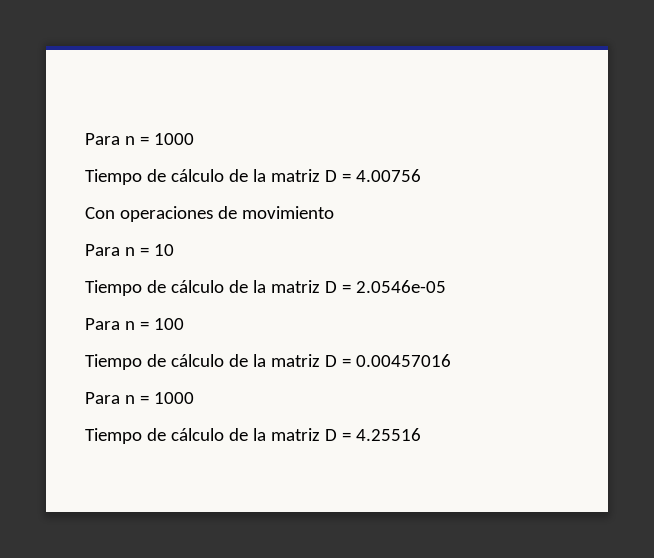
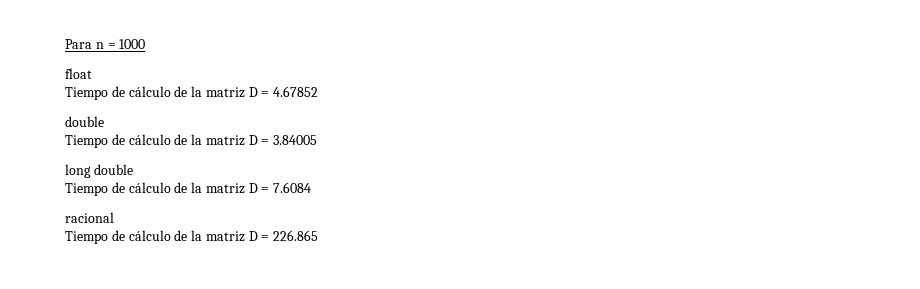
[85,133,194,145] [85,169,421,185] [85,206,334,222] [85,244,174,256] [85,280,446,296] [85,318,184,330] [85,354,451,370] [85,392,194,404] [85,428,421,444] Para n = 1000 // Tiempo de cálculo de la matriz D = 4.00756 // Con operaciones de movimiento // Para n = 10 // Tiempo de cálculo de la matriz D = 2.0546e-05 // Para n = 100 // Tiempo de cálculo de la matriz D = 0.00457016 // Para n = 1000 // Tiempo de cálculo de la matriz D = 4.25516 -> [65,39,146,49] [65,68,92,79] [65,86,319,100] [65,116,104,127] [65,134,318,148] [65,164,133,178] [65,182,312,196] [65,212,114,223] [65,230,319,244] Para n = 1000 // float // Tiempo de cálculo de la matriz D = 4.67852 // double // Tiempo de cálculo de la matriz D = 3.84005 // long double // Tiempo de cálculo de la matriz D = 7.6084 // racional // Tiempo de cálculo de la matriz D = 226.865

